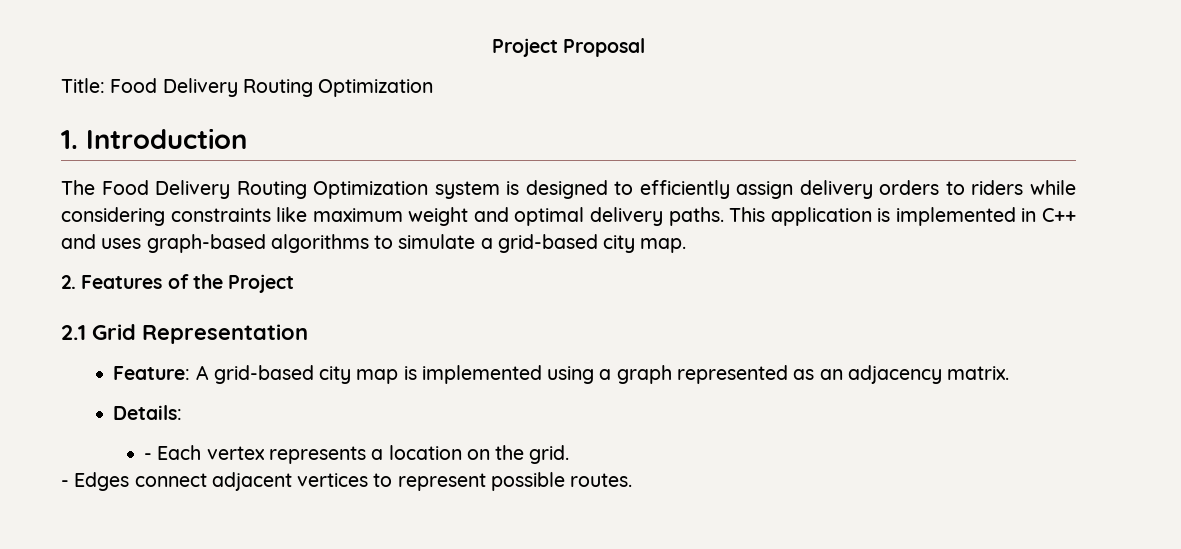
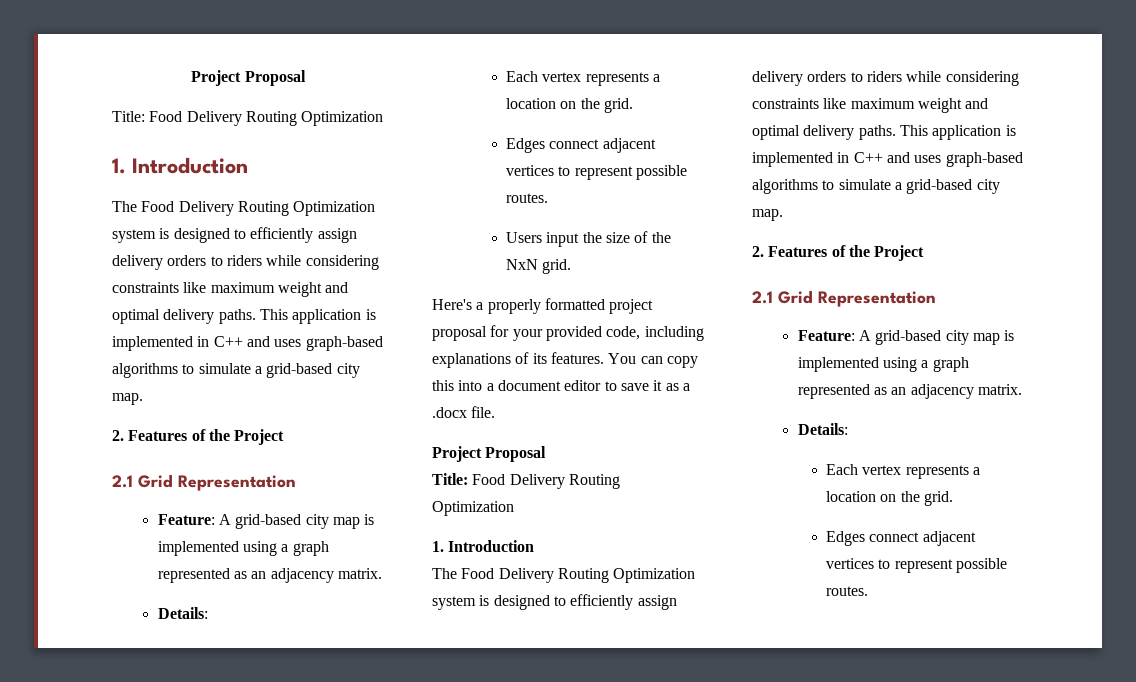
[144,445,570,464] [61,472,633,491] - Each vertex represents a location on the grid. // - Edges connect adjacent vertices to represent possible routes. -> [505,71,660,86] [505,98,633,113] [505,138,656,153] [505,165,687,180] [505,193,548,203] [505,231,671,247] [505,259,572,274] [432,298,654,314] [432,325,704,341] [432,352,698,368] [432,380,690,391] [432,406,496,418] [432,446,547,462] [432,473,620,489] [432,501,514,516] [432,540,535,552] [432,568,696,583] [432,594,677,610] [752,71,1019,86] [752,98,989,113] [752,125,1016,140] [752,152,1023,167] [752,179,1000,194] [752,209,783,221] [752,245,925,261] [752,290,936,307] [797,330,1015,345] [797,357,969,372] [797,384,1023,399] [797,423,848,435] [825,464,980,479] [825,491,953,506] [825,531,976,546] [825,558,1007,573] [825,586,868,596] Each vertex represents a location on the grid. // Edges connect adjacent vertices to represent possible routes. // Users input the size of the NxN grid. // Here's a properly formatted project proposal for your provided code, including explanations of its features. You can copy this into a document editor to save it as a .docx file. // Project Proposal // Title: Food Delivery Routing Optimization // 1. Introduction // The Food Delivery Routing Optimization system is designed to efficiently assign delivery orders to riders while considering constraints like maximum weight and optimal delivery paths. This application is implemented in C++ and uses graph-based algorithms to simulate a grid-based city map. // 2. Features of the Project // 2.1 Grid Representation // Feature: A grid-based city map is implemented using a graph represented as an adjacency matrix. // Details: // Each vertex represents a location on the grid. // Edges connect adjacent vertices to represent possible routes.

